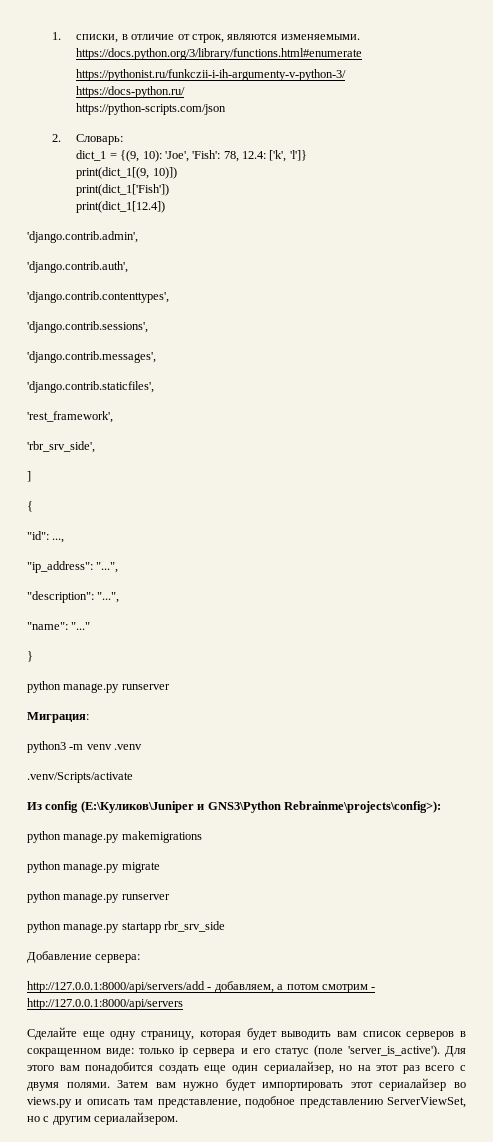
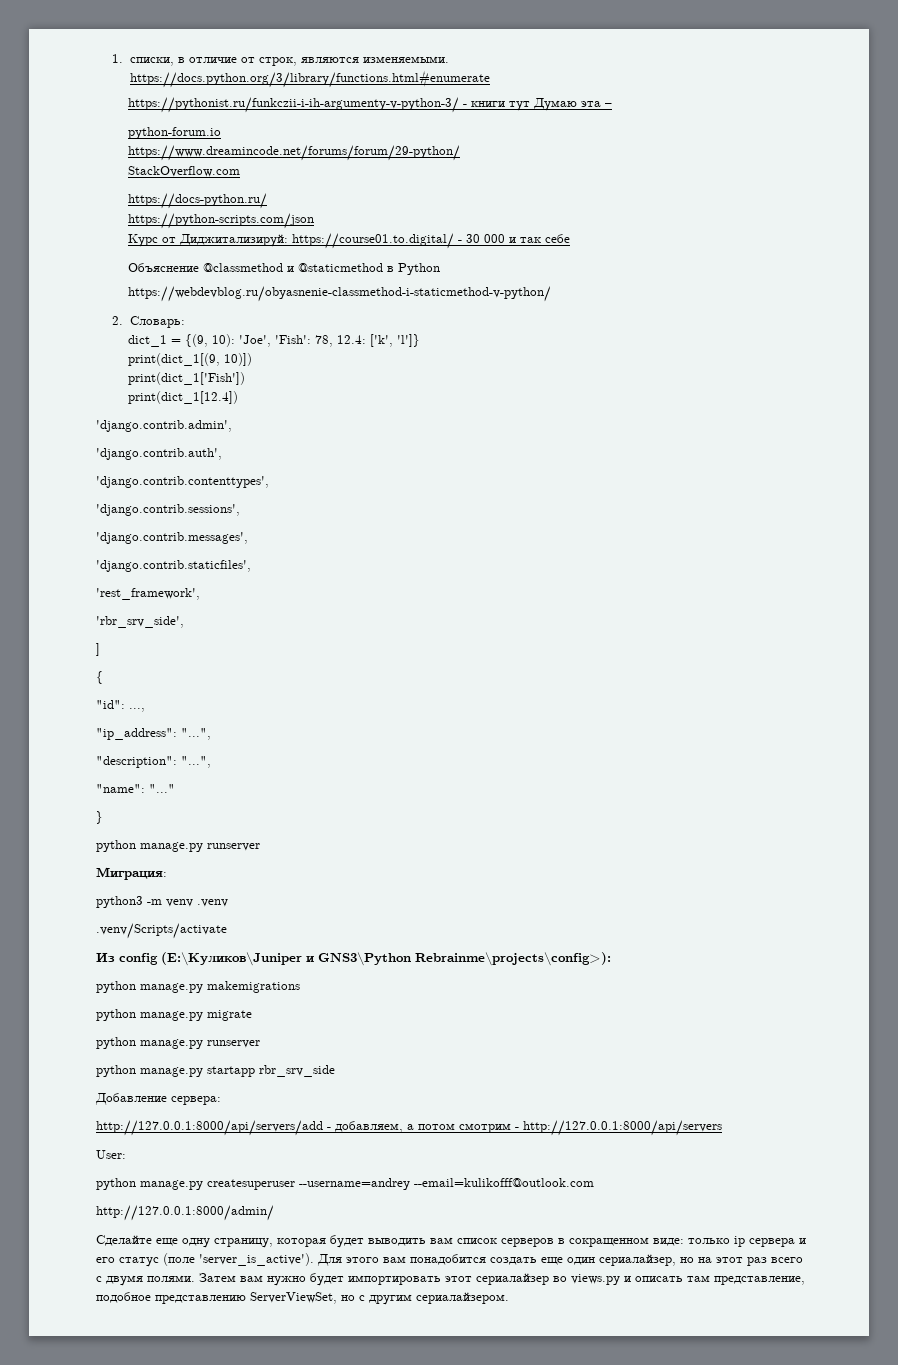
[76,86,186,98] [76,103,227,115] // https://docs-python.ru/ // https://python-scripts.com/json -> [463,98,613,111] [128,127,222,139] [128,145,461,161] [128,166,241,177] [128,193,268,209] [128,213,315,229] [128,233,571,249] [128,263,441,275] [128,286,552,302] - книги тут Думаю эта – // python-forum.io // https://www.dreamincode.net/forums/forum/29-python/ // StackOverflow.com // https://docs-python.ru/ // https://python-scripts.com/json // Курс от Диджитализируй: https://course01.to.digital/ - 30 000 и так себе // Объяснение @classmethod и @staticmethod в Python // https://webdevblog.ru/obyasnenie-classmethod-i-staticmethod-v-python/
(183, 1004) none -> [96,1150,126,1159] [96,1178,594,1190] [96,1205,274,1221] // User: // python manage.py createsuperuser --username=andrey --email=kulikofff@outlook.com // http://127.0.0.1:8000/admin/

